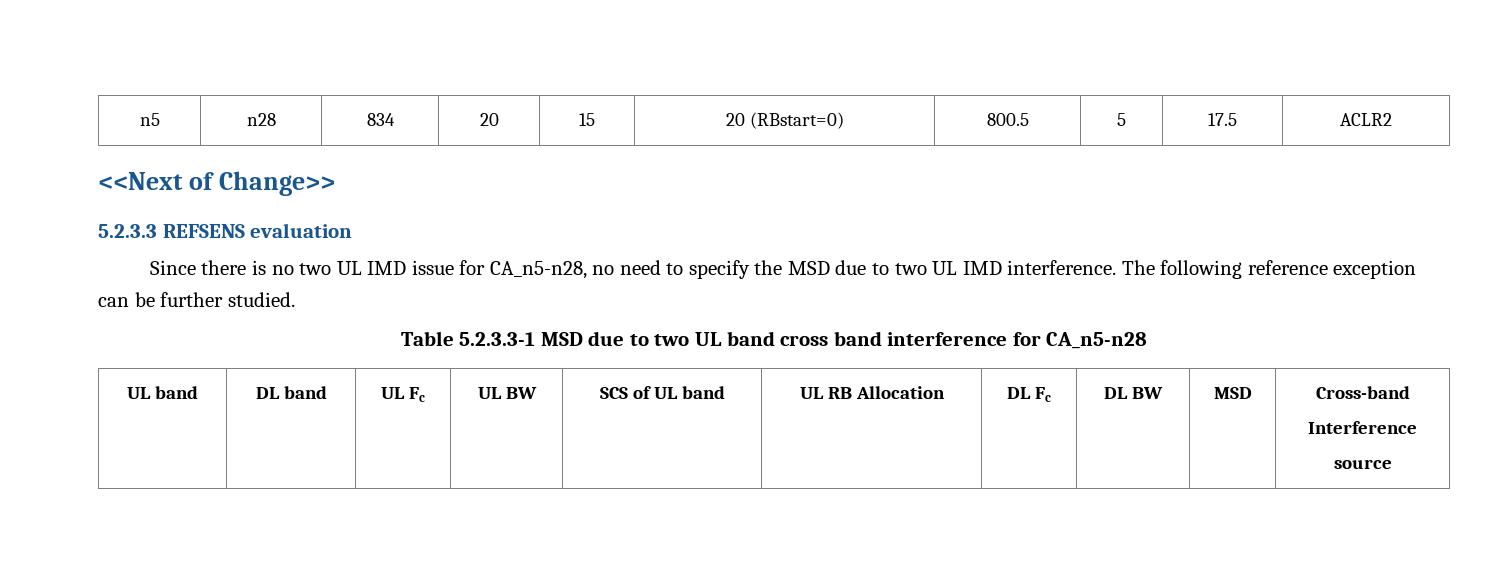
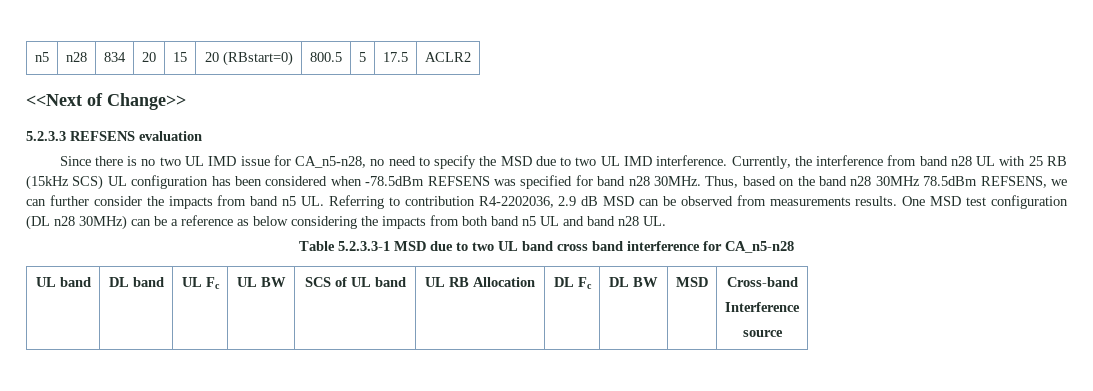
[1121,260,1417,279] [98,292,295,307] The following reference exception can be further studied. -> [731,155,1068,169] [26,175,1067,190] [26,195,1068,209] [26,215,666,230] Currently, the interference from band n28 UL with 25 RB (15kHz SCS) UL configuration has been considered when -78.5dBm REFSENS was specified for band n28 30MHz. Thus, based on the band n28 30MHz 78.5dBm REFSENS, we can further consider the impacts from band n5 UL. Referring to contribution R4-2202036, 2.9 dB MSD can be observed from measurements results. One MSD test configuration (DL n28 30MHz) can be a reference as below considering the impacts from both band n5 UL and band n28 UL.

